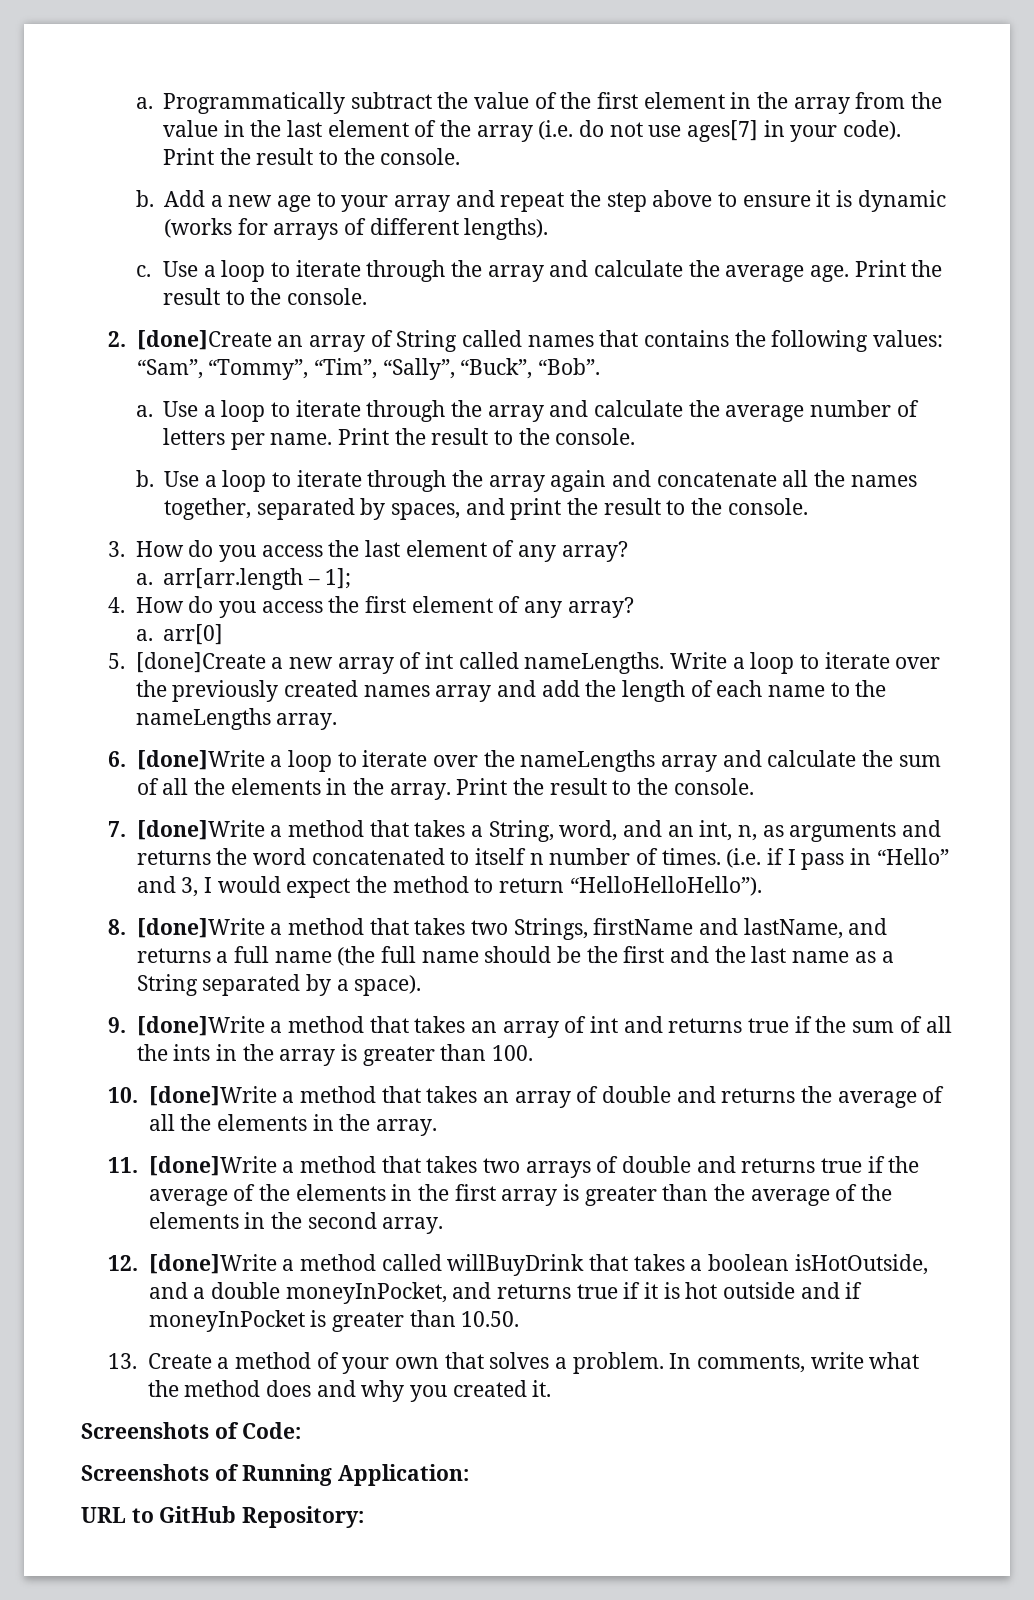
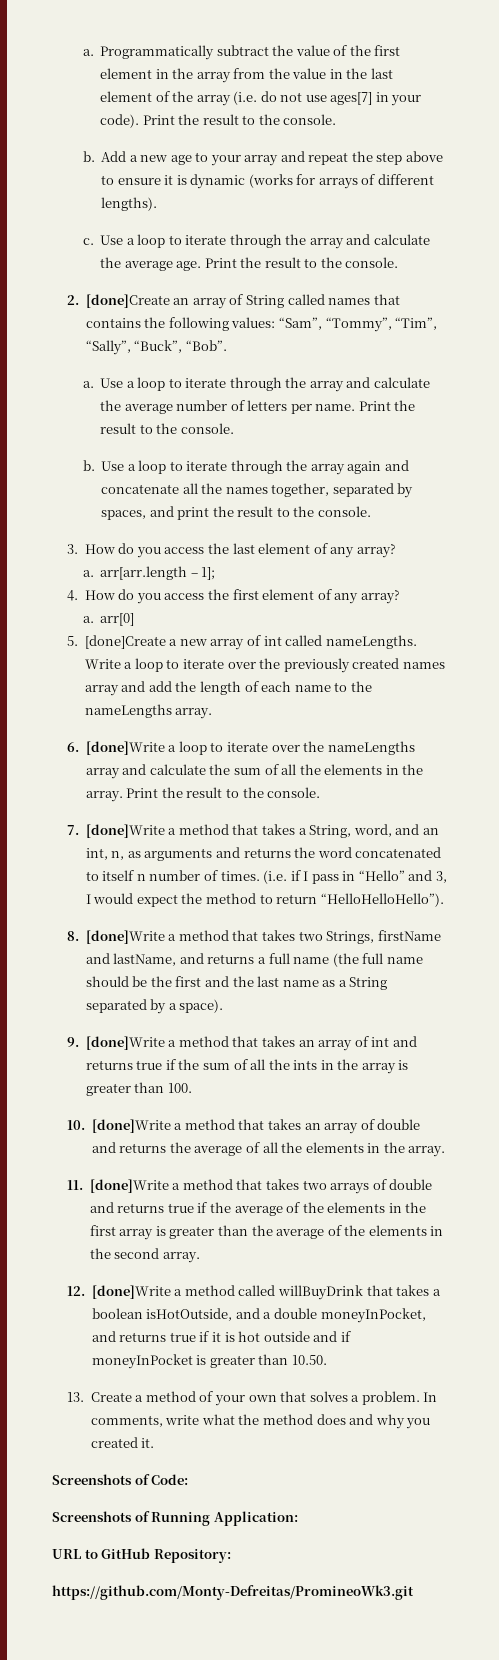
(365, 1517) none -> [52,1585,414,1600] // https://github.com/Monty-Defreitas/PromineoWk3.git

